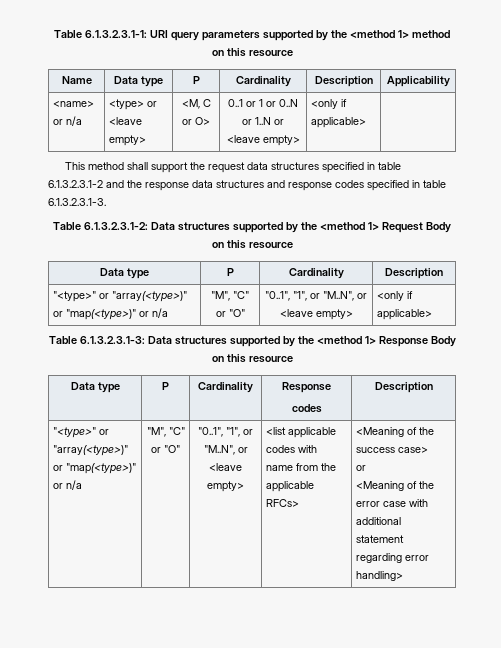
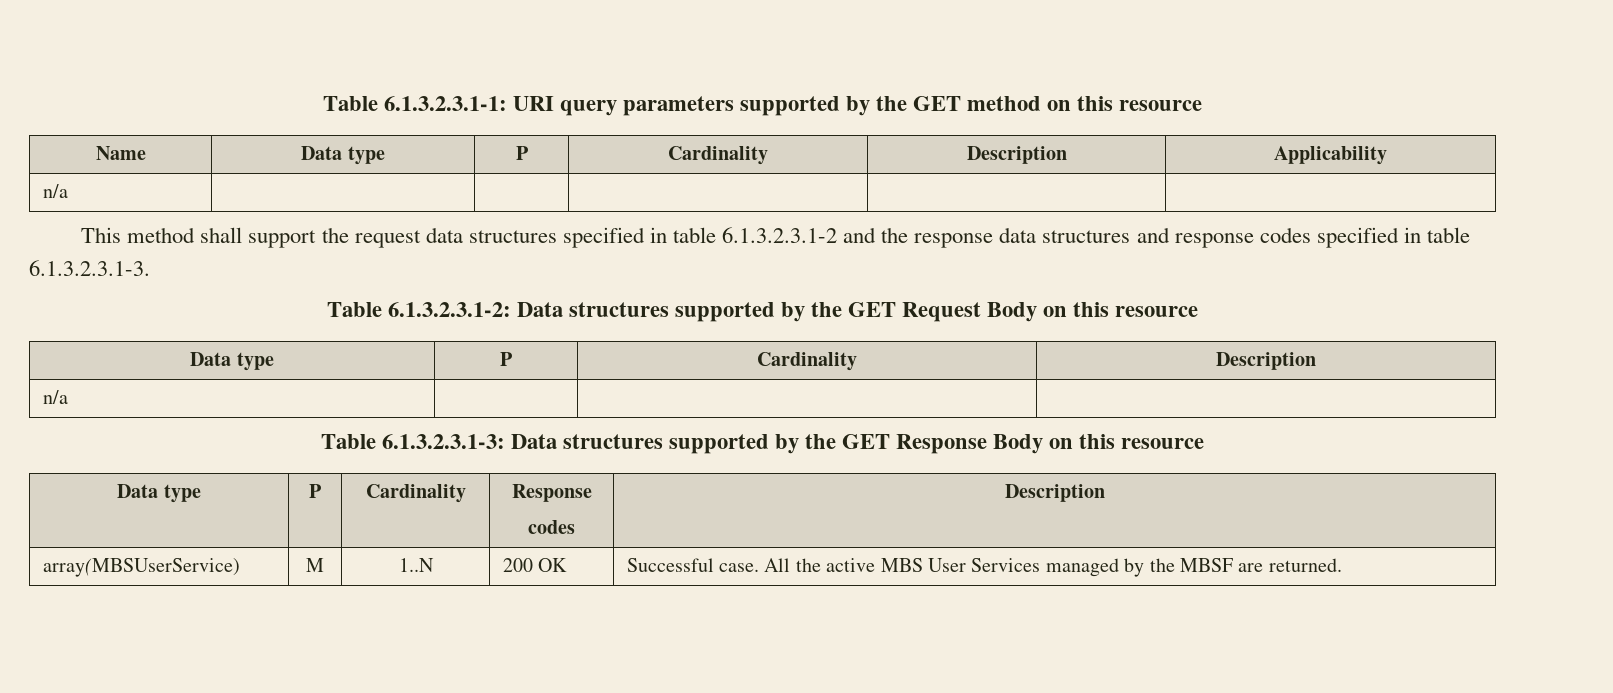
[350,30,409,38] <method 1> -> [913,96,962,111] GET
[53,101,95,107] [53,116,83,126] [109,99,158,110] [109,117,143,125] [109,135,147,146] [181,99,211,109] [182,117,210,125] [227,99,298,107] [241,117,284,125] [226,135,300,146] [311,99,348,109] [311,117,367,128] <name> or n/a | <type> or <leave empty> | <M, C or O> | 0..1 or 1 or 0..N or 1..N or <leave empty> | <only if applicable> -> [42,184,68,198] n/a | | | |
[320,222,379,230] <method 1> -> [848,302,897,317] GET
[53,291,188,302] [53,308,169,320] [211,291,249,301] [215,309,245,317] [265,291,367,301] [279,309,353,320] [377,291,414,301] [377,309,433,320] "<type>" or "array(<type>)" or "map(<type>)" or n/a | "M", "C" or "O" | "0..1", "1", or "M..N", or <leave empty> | <only if applicable> -> [42,390,68,404] n/a | | |
[316,336,376,344] <method 1> -> [842,434,891,449] GET
[53,427,110,438] [53,445,129,456] [53,463,137,474] [53,480,83,490] [146,427,185,437] [151,445,180,453] [198,427,253,437] [203,445,248,455] [209,463,242,471] [207,481,244,492] [266,427,337,438] [266,445,318,453] [266,463,337,471] [266,481,315,492] [266,499,300,507] [356,427,435,437] [356,447,429,453] [356,465,367,471] [356,481,435,491] [356,499,429,507] [356,517,402,525] [356,535,405,543] [356,553,430,563] [356,571,404,581] "<type>" or "array(<type>)" or "map(<type>)" or n/a | "M", "C" or "O" | "0..1", "1", or "M..N", or <leave empty> | <list applicable codes with name from the applicable RFCs> | <Meaning of the success case> // or // <Meaning of the error case with additional statement regarding error handling> -> [42,558,240,577] [306,558,324,572] [398,558,434,572] [502,558,567,572] [626,558,1342,577] array(MBSUserService) | M | 1..N | 200 OK | Successful case. All the active MBS User Services managed by the MBSF are returned.

